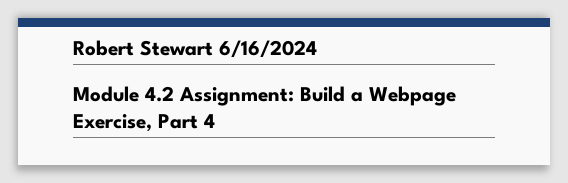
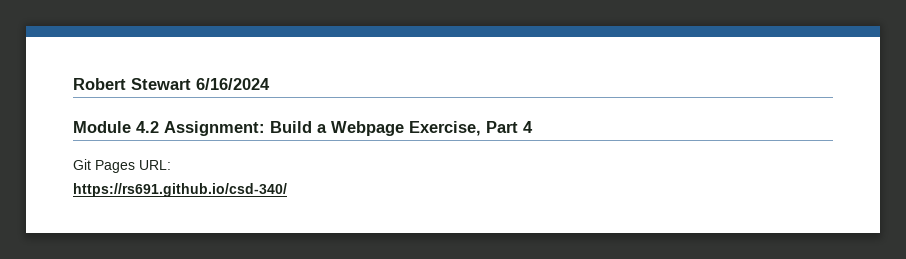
(215, 121) none -> [73,159,171,173] [73,183,287,197] // Git Pages URL: // https://rs691.github.io/csd-340/

